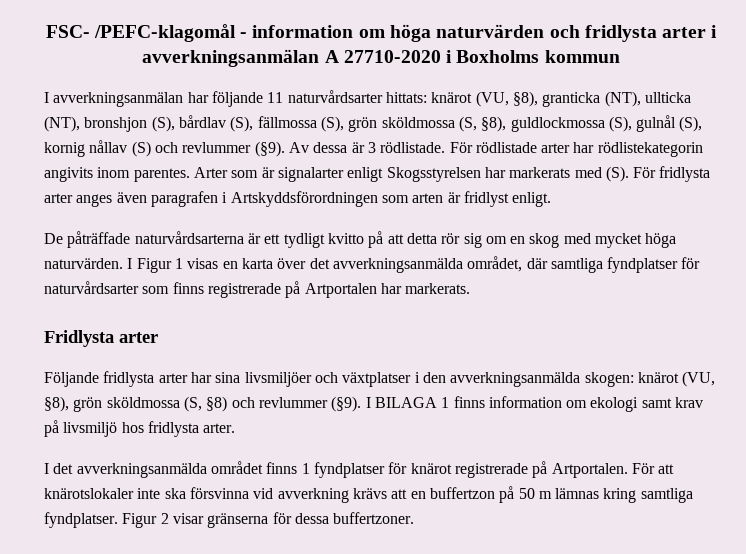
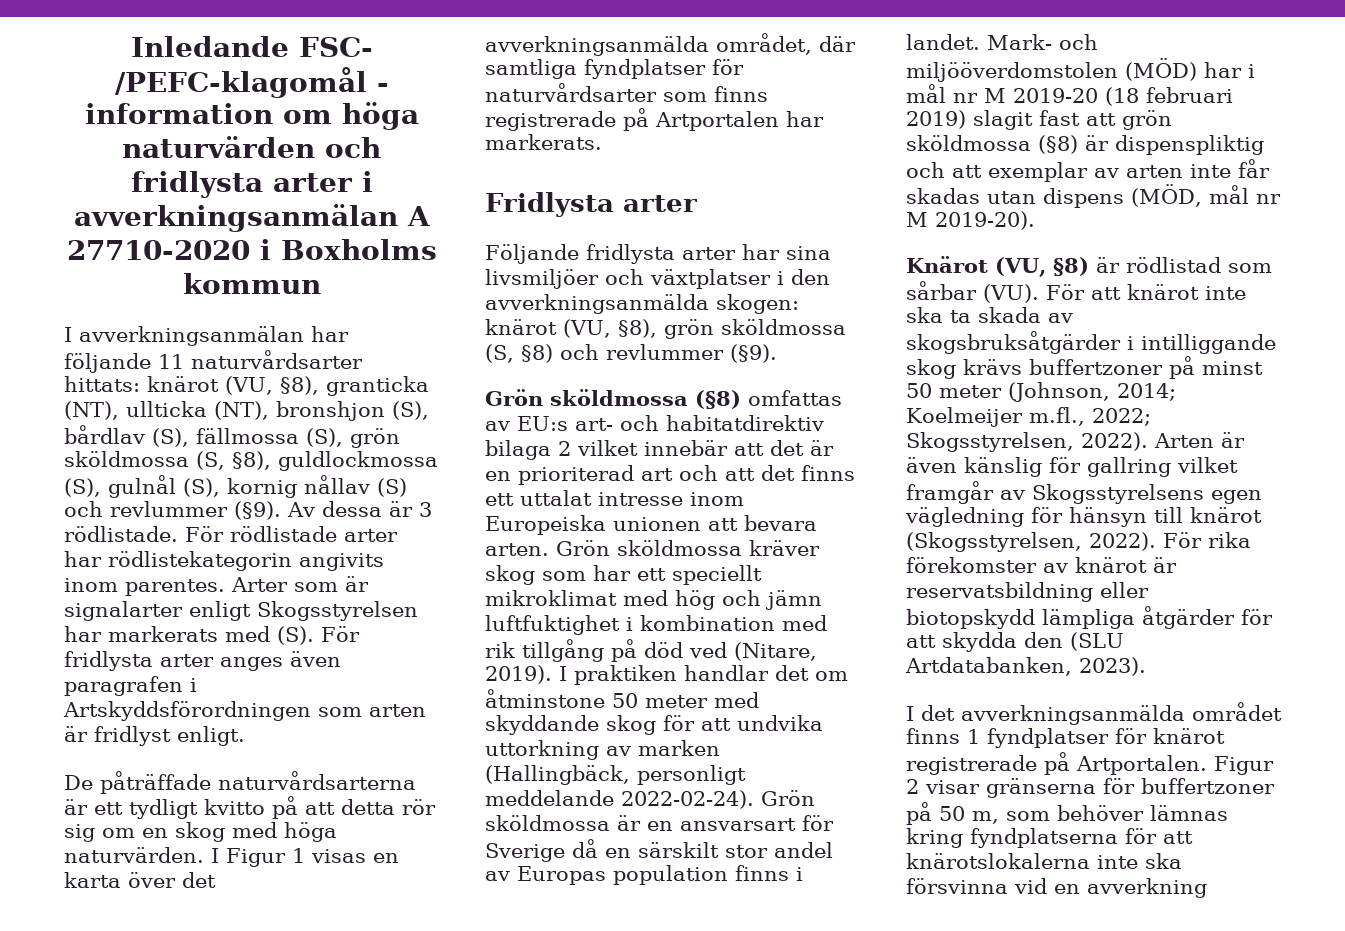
(45, 31) none -> [130,36,289,57] Inledande
[595,233,643,248] mycket -> (277, 830) none
[365,396,704,412] [44,420,236,437] I BILAGA 1 finns information om ekologi samt krav på livsmiljö hos fridlysta arter. -> [485,389,842,409] [485,415,824,431] [485,440,834,460] [485,465,855,485] [485,490,744,506] [485,515,817,535] [485,540,820,556] [485,565,762,585] [485,590,822,610] [485,615,827,635] [485,639,817,662] [485,665,848,685] [485,689,759,708] [485,715,823,735] [485,740,720,760] [485,765,746,785] [485,790,815,809] [485,815,834,831] [485,839,833,862] [485,865,803,885] [906,34,1098,50] [906,58,1255,82] [906,84,1233,106] [906,110,1172,130] [906,135,1264,155] [906,159,1270,182] [906,184,1281,208] [906,211,1035,230] [906,256,1272,277] [906,281,1246,303] [906,307,1073,323] [906,331,1276,354] [906,356,1263,379] [906,382,1176,402] [906,407,1151,427] [906,432,1245,452] [906,457,1238,477] [906,481,1262,504] [905,507,1262,527] [906,532,1251,552] [906,557,1177,573] [906,582,1149,602] [906,606,1273,629] [906,632,1124,652] [905,657,1146,676] // Grön sköldmossa (§8) omfattas av EU:s art- och habitatdirektiv bilaga 2 vilket innebär att det är en prioriterad art och att det finns ett uttalat intresse inom Europeiska unionen att bevara arten. Grön sköldmossa kräver skog som har ett speciellt mikroklimat med hög och jämn luftfuktighet i kombination med rik tillgång på död ved (Nitare, 2019). I praktiken handlar det om åtminstone 50 meter med skyddande skog för att undvika uttorkning av marken (Hallingbäck, personligt meddelande 2022-02-24). Grön sköldmossa är en ansvarsart för Sverige då en särskilt stor andel av Europas population finns i landet. Mark- och miljööverdomstolen (MÖD) har i mål nr M 2019-20 (18 februari 2019) slagit fast att grön sköldmossa (§8) är dispenspliktig och att exemplar av arten inte får skadas utan dispens (MÖD, mål nr M 2019-20). // Knärot (VU, §8) är rödlistad som sårbar (VU). För att knärot inte ska ta skada av skogsbruksåtgärder i intilliggande skog krävs buffertzoner på minst 50 meter (Johnson, 2014; Koelmeijer m.fl., 2022; Skogsstyrelsen, 2022). Arten är även känslig för gallring vilket framgår av Skogsstyrelsens egen vägledning för hänsyn till knärot (Skogsstyrelsen, 2022). För rika förekomster av knärot är reservatsbildning eller biotopskydd lämpliga åtgärder för att skydda den (SLU Artdatabanken, 2023).
[631,463,675,474] [44,486,693,503] [44,512,118,528] För att knärotslokaler inte ska försvinna vid avverkning krävs att en buffertzon på 50 m lämnas kring samtliga fyndplatser. -> (1207, 765) none
[294,512,415,524] dessa buffertzoner. -> [1141,778,1275,794] [906,802,1228,825] [906,828,1193,848] [906,853,1182,869] [906,878,1207,898] buffertzoner på 50 m, som behöver lämnas kring fyndplatserna för att knärotslokalerna inte ska försvinna vid en avverkning

